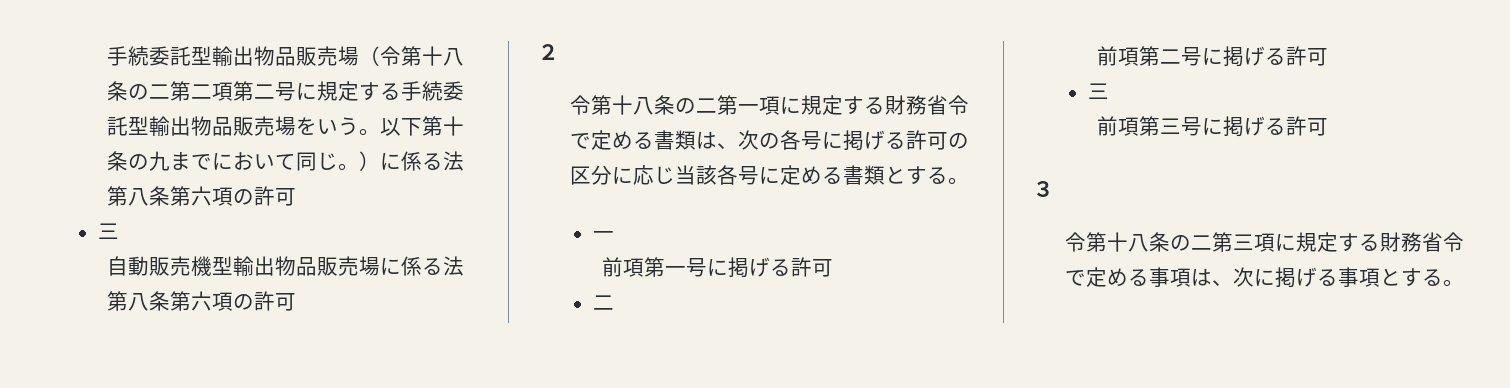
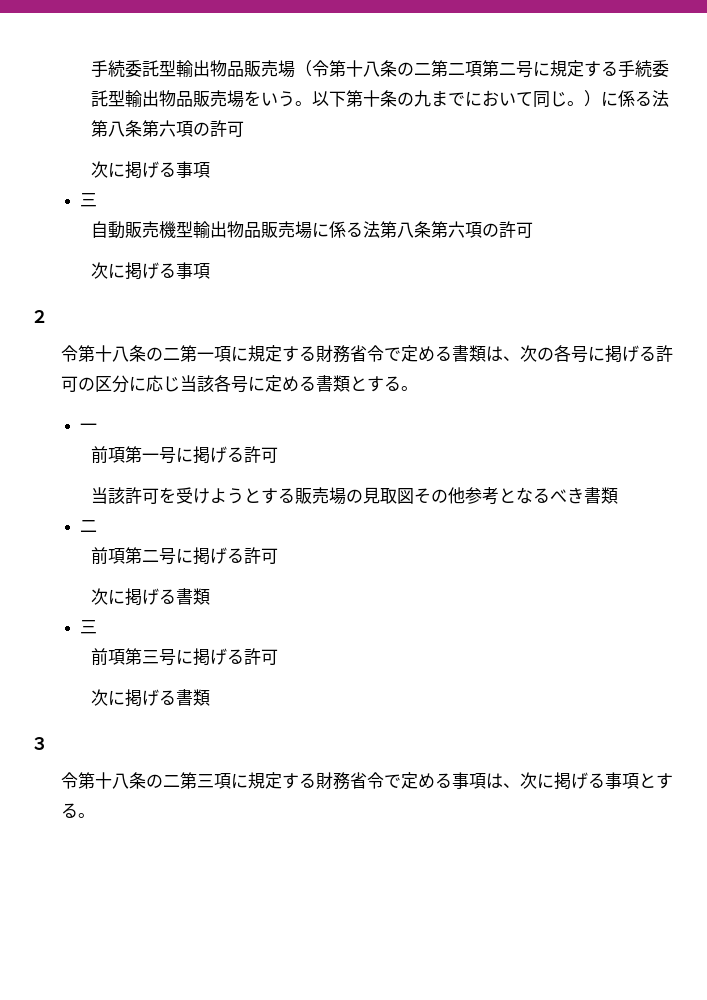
(297, 197) none -> [91,161,211,179] // 次に掲げる事項
(297, 302) none -> [91,262,211,280] // 次に掲げる事項
(834, 268) none -> [91,487,619,505] // 当該許可を受けようとする販売場の見取図その他参考となるべき書類
(1329, 57) none -> [91,588,211,606] // 次に掲げる書類
(1329, 127) none -> [91,689,211,707] // 次に掲げる書類

